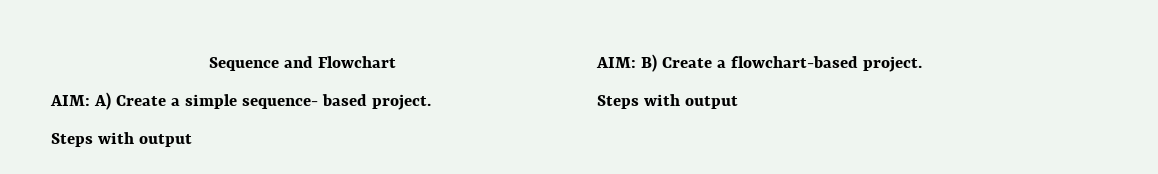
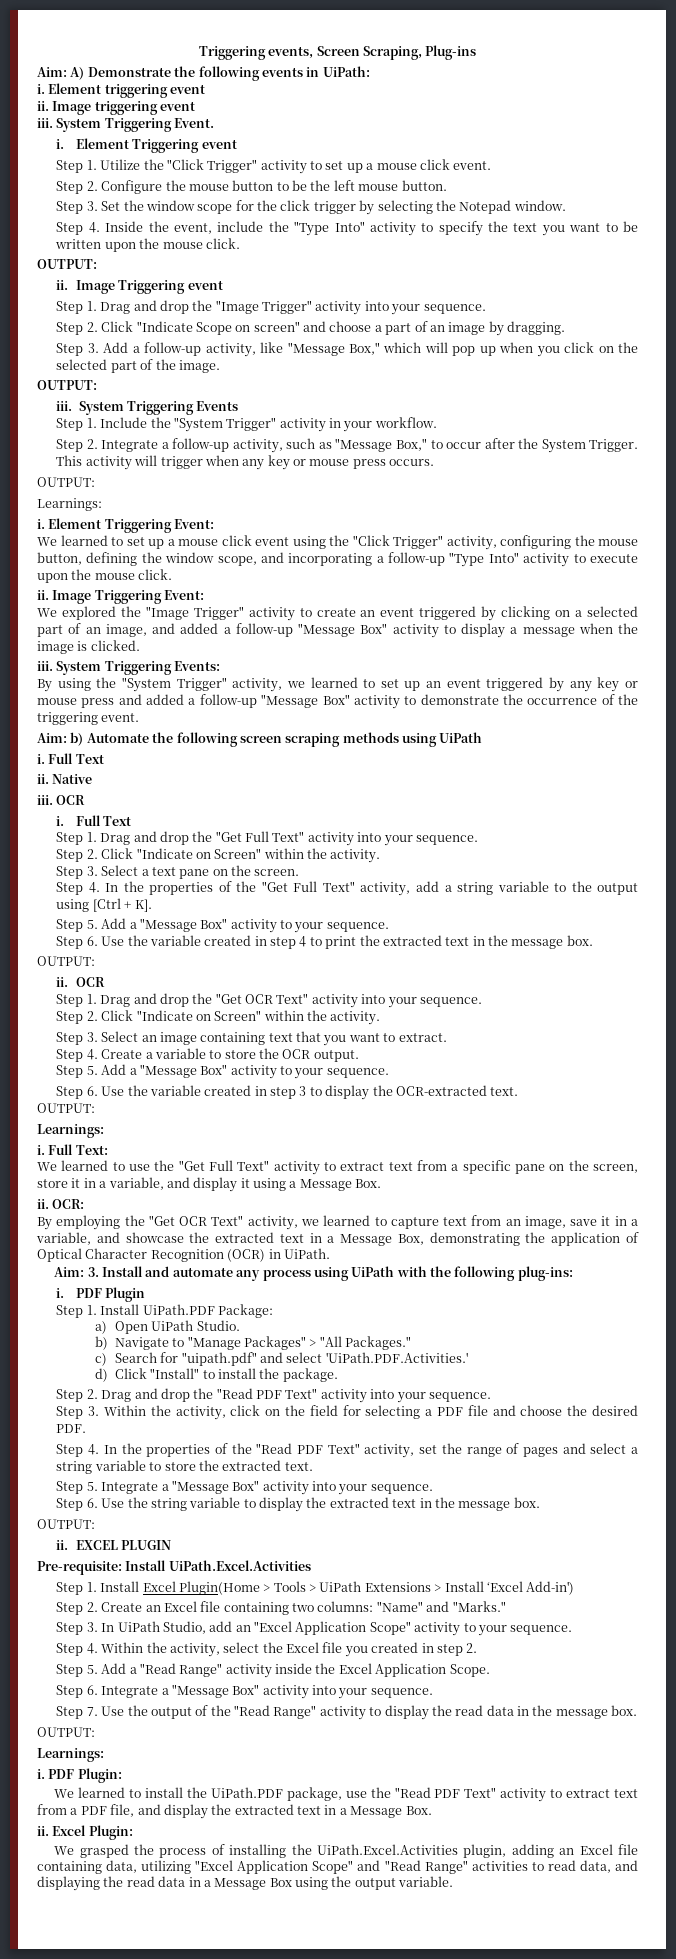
[208,56,396,71] [50,92,431,110] [51,132,192,147] [596,54,922,72] [597,94,738,109] Sequence and Flowchart // AIM: A) Create a simple sequence- based project. // Steps with output // AIM: B) Create a flowchart-based project. // Steps with output -> [198,45,477,60] [37,66,370,81] [37,83,206,98] [37,101,196,115] [37,118,215,132] [56,138,237,153] [56,159,492,174] [56,180,447,194] [56,200,566,215] [56,221,638,236] [55,238,240,252] [37,259,97,269] [56,280,223,294] [56,300,486,315] [56,321,566,336] [56,342,638,357] [56,359,220,373] [37,380,97,390] [56,401,239,415] [56,417,437,432] [56,438,638,453] [56,455,435,470] [37,477,95,487] [37,498,102,511] [37,518,215,533] [37,535,638,550] [37,552,638,567] [37,569,173,583] [37,590,205,604] [37,606,638,621] [37,623,638,638] [37,640,140,654] [37,661,221,675] [37,677,638,692] [37,694,638,709] [37,712,140,725] [37,732,483,747] [37,753,104,764] [37,774,93,784] [37,795,86,805] [56,815,132,826] [56,831,478,846] [56,848,381,863] [56,865,300,879] [56,881,639,896] [56,898,152,912] [56,918,389,933] [56,935,593,949] [37,956,95,966] [56,977,105,987] [56,993,482,1008] [56,1010,381,1025] [56,1031,447,1046] [56,1048,359,1062] [56,1064,389,1079] [56,1085,519,1100] [37,1103,95,1113] [37,1124,104,1138] [37,1144,108,1155] [37,1160,638,1175] [37,1177,382,1192] [37,1199,85,1209] [37,1215,639,1230] [36,1232,639,1246] [37,1248,330,1262] [54,1266,573,1281] [56,1287,146,1302] [56,1304,273,1318] [95,1320,240,1334] [95,1336,412,1350] [95,1352,468,1366] [95,1368,338,1382] [56,1388,491,1403] [56,1405,638,1420] [56,1424,87,1433] [56,1443,638,1458] [56,1460,313,1474] [56,1480,433,1495] [56,1497,540,1512] [37,1519,95,1529] [56,1540,172,1550] [37,1560,311,1575] [56,1581,575,1595] [56,1601,506,1615] [56,1621,573,1636] [56,1642,478,1657] [56,1663,490,1678] [56,1684,433,1699] [56,1705,638,1720] [37,1727,95,1737] [37,1748,104,1762] [37,1768,122,1783] [54,1787,638,1802] [37,1804,432,1819] [37,1825,133,1840] [54,1844,639,1858] [37,1860,639,1874] [37,1876,454,1891] Triggering events, Screen Scraping, Plug-ins // Aim: A) Demonstrate the following events in UiPath: // i. Element triggering event // ii. Image triggering event // iii. System Triggering Event. // i. Element Triggering event // Step 1. Utilize the "Click Trigger" activity to set up a mouse click event. // Step 2. Configure the mouse button to be the left mouse button. // Step 3. Set the window scope for the click trigger by selecting the Notepad window. // Step 4. Inside the event, include the "Type Into" activity to specify the text you want to be written upon the mouse click. // OUTPUT: // ii. Image Triggering event // Step 1. Drag and drop the "Image Trigger" activity into your sequence. // Step 2. Click "Indicate Scope on screen" and choose a part of an image by dragging. // Step 3. Add a follow-up activity, like "Message Box," which will pop up when you click on the selected part of the image. // OUTPUT: // iii. System Triggering Events // Step 1. Include the "System Trigger" activity in your workflow. // Step 2. Integrate a follow-up activity, such as "Message Box," to occur after the System Trigger. This activity will trigger when any key or mouse press occurs. // OUTPUT: // Learnings: // i. Element Triggering Event: // We learned to set up a mouse click event using the "Click Trigger" activity, configuring the mouse button, defining the window scope, and incorporating a follow-up "Type Into" activity to execute upon the mouse click. // ii. Image Triggering Event: // We explored the "Image Trigger" activity to create an event triggered by clicking on a selected part of an image, and added a follow-up "Message Box" activity to display a message when the image is clicked. // iii. System Triggering Events: // By using the "System Trigger" activity, we learned to set up an event triggered by any key or mouse press and added a follow-up "Message Box" activity to demonstrate the occurrence of the triggering event. // Aim: b) Automate the following screen scraping methods using UiPath // i. Full Text // ii. Native // iii. OCR // i. Full Text // Step 1. Drag and drop the "Get Full Text" activity into your sequence. // Step 2. Click "Indicate on Screen" within the activity. // Step 3. Select a text pane on the screen. // Step 4. In the properties of the "Get Full Text" activity, add a string variable to the output using [Ctrl + K]. // Step 5. Add a "Message Box" activity to your sequence. // Step 6. Use the variable created in step 4 to print the extracted text in the message box. // OUTPUT: // ii. OCR // Step 1. Drag and drop the "Get OCR Text" activity into your sequence. // Step 2. Click "Indicate on Screen" within the activity. // Step 3. Select an image containing text that you want to extract. // Step 4. Create a variable to store the OCR output. // Step 5. Add a "Message Box" activity to your sequence. // Step 6. Use the variable created in step 3 to display the OCR-extracted text. // OUTPUT: // Learnings: // i. Full Text: // We learned to use the "Get Full Text" activity to extract text from a specific pane on the screen, store it in a variable, and display it using a Message Box. // ii. OCR: // By employing the "Get OCR Text" activity, we learned to capture text from an image, save it in a variable, and showcase the extracted text in a Message Box, demonstrating the application of Optical Character Recognition (OCR) in UiPath. // Aim: 3. Install and automate any process using UiPath with the following plug-ins: // i. PDF Plugin // Step 1. Install UiPath.PDF Package: // a) Open UiPath Studio. // b) Navigate to "Manage Packages" > "All Packages." // c) Search for "uipath.pdf" and select 'UiPath.PDF.Activities.' // d) Click "Install" to install the package. // Step 2. Drag and drop the "Read PDF Text" activity into your sequence. // Step 3. Within the activity, click on the field for selecting a PDF file and choose the desired PDF. // Step 4. In the properties of the "Read PDF Text" activity, set the range of pages and select a string variable to store the extracted text. // Step 5. Integrate a "Message Box" activity into your sequence. // Step 6. Use the string variable to display the extracted text in the message box. // OUTPUT: // ii. EXCEL PLUGIN // Pre-requisite: Install UiPath.Excel.Activities // Step 1. Install Excel Plugin(Home > Tools > UiPath Extensions > Install ‘Excel Add-in') // Step 2. Create an Excel file containing two columns: "Name" and "Marks." // Step 3. In UiPath Studio, add an "Excel Application Scope" activity to your sequence. // Step 4. Within the activity, select the Excel file you created in step 2. // Step 5. Add a "Read Range" activity inside the Excel Application Scope. // Step 6. Integrate a "Message Box" activity into your sequence. // Step 7. Use the output of the "Read Range" activity to display the read data in the message box. // OUTPUT: // Learnings: // i. PDF Plugin: // We learned to install the UiPath.PDF package, use the "Read PDF Text" activity to extract text from a PDF file, and display the extracted text in a Message Box. // ii. Excel Plugin: // We grasped the process of installing the UiPath.Excel.Activities plugin, adding an Excel file containing data, utilizing "Excel Application Scope" and "Read Range" activities to read data, and displaying the read data in a Message Box using the output variable.

